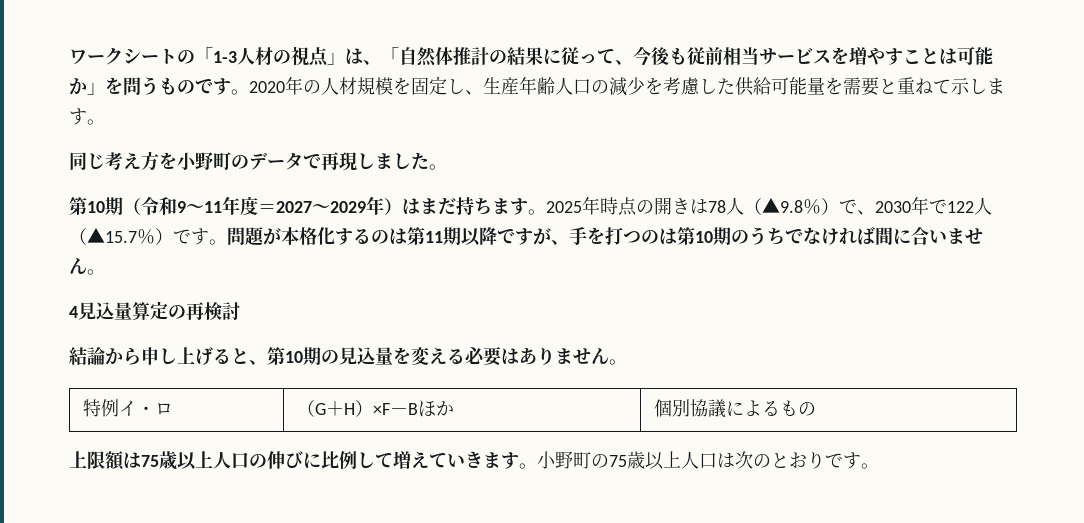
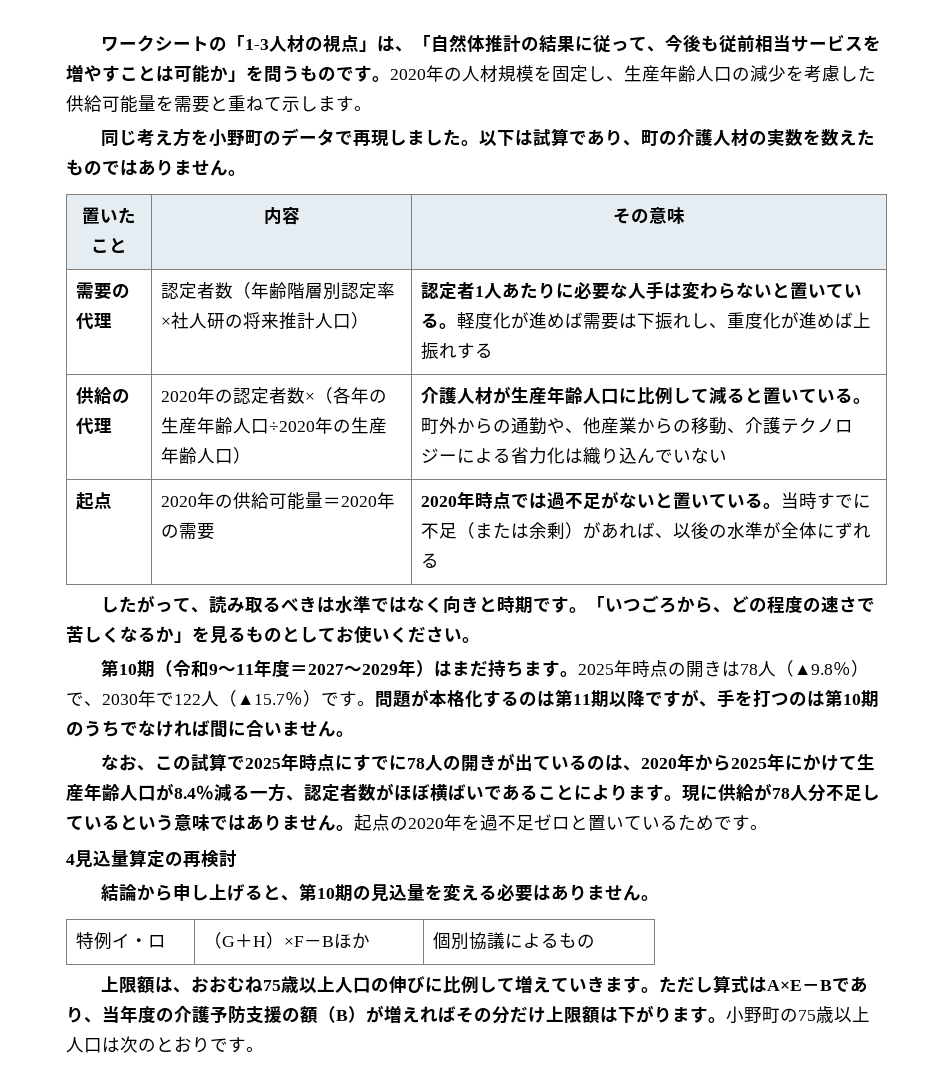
(447, 167) none -> [479,128,876,147] [66,159,246,176] [82,207,136,225] [91,238,127,253] [263,206,300,225] [613,207,685,224] [75,282,130,300] [75,312,112,330] [160,282,395,300] [160,312,369,330] [420,281,862,300] [420,312,871,330] [420,342,493,360] [75,387,130,404] [75,417,112,435] [160,387,387,404] [160,417,387,434] [160,447,251,464] [420,386,871,405] [420,417,853,435] [420,447,727,465] [75,492,112,510] [160,492,395,510] [160,522,215,540] [420,491,871,510] [420,522,871,540] [420,553,439,568] [101,595,876,614] [66,625,480,644] 以下は試算であり、町の介護人材の実数を数えたものではありません。 // 置いたこと | 内容 | その意味 // 需要の代理 | 認定者数（年齢階層別認定率×社人研の将来推計人口） | 認定者1人あたりに必要な人手は変わらないと置いている。軽度化が進めば需要は下振れし、重度化が進めば上振れする // 供給の代理 | 2020年の認定者数×（各年の生産年齢人口÷2020年の生産年齢人口） | 介護人材が生産年齢人口に比例して減ると置いている。町外からの通勤や、他産業からの移動、介護テクノロジーによる省力化は織り込んでいない // 起点 | 2020年の供給可能量＝2020年の需要 | 2020年時点では過不足がないと置いている。当時すでに不足（または余剰）があれば、以後の水準が全体にずれる // したがって、読み取るべきは水準ではなく向きと時期です。「いつごろから、どの程度の速さで苦しくなるか」を見るものとしてお使いください。
(105, 272) none -> [101,753,876,772] [66,783,880,802] [66,814,768,831] // なお、この試算で2025年時点にすでに78人の開きが出ているのは、2020年から2025年にかけて生産年齢人口が8.4％減る一方、認定者数がほぼ横ばいであることによります。現に供給が78人分不足しているという意味ではありません。起点の2020年を過不足ゼロと置いているためです。
(141, 460) none -> [173,976,264,993] 、おおむね
(537, 466) none -> [659,975,869,993] [66,1005,726,1024] ただし算式はA×E－Bであり、当年度の介護予防支援の額（B）が増えればその分だけ上限額は下がります。

